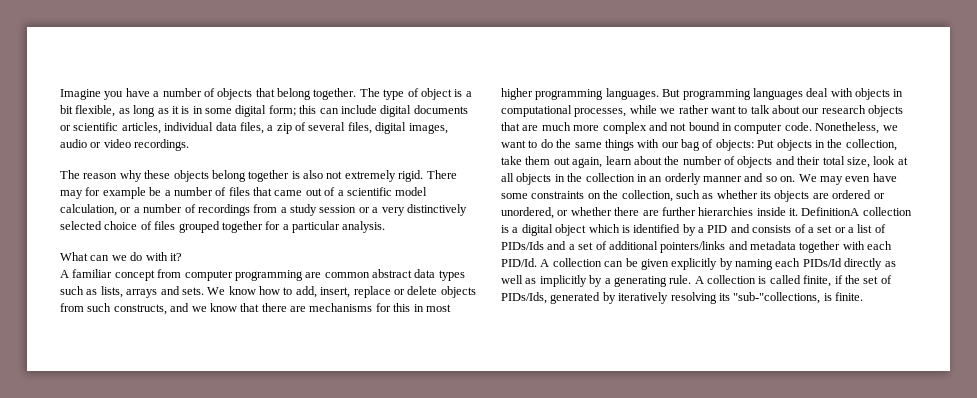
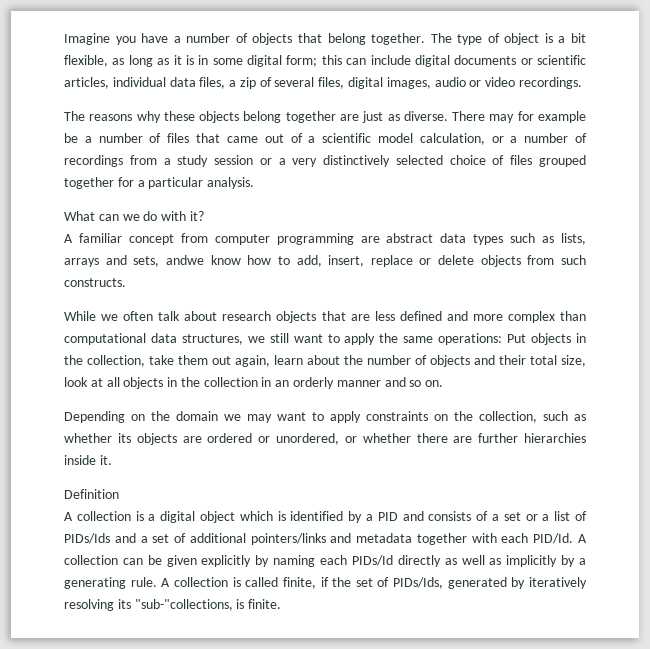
[83,173,118,179] reason -> [89,114,133,121] reasons
[291,170,424,182] is also not extremely rigid. -> [339,111,448,123] are just as diverse.
[324,272,370,278] common -> (380, 239) none
[181,287,226,295] sets. We -> [133,255,204,267] sets, andwe
[113,303,451,315] [501,88,904,100] [501,105,748,117] constructs, and we know that there are mechanisms for this in most higher programming languages. But programming languages deal with objects in computational processes, while we rather want to -> [64,278,126,287] [64,311,154,321] constructs. // While we often
[802,108,820,114] our -> (218, 316) none
[541,122,898,134] [501,139,553,148] much more complex and not bound in computer code. Nonetheless, we want to do -> [374,311,586,323] [64,333,376,345] less defined and more complex than computational data structures, we still want to apply
[604,139,754,151] things with our bag of objects: -> [438,333,503,345] operations:
[798,173,897,185] [501,193,528,199] We may even have some -> [64,411,361,423] // Depending on the domain we may want to apply
[801,207,860,216] DefinitionA -> [64,489,119,499] [64,512,73,521] // Definition // A

